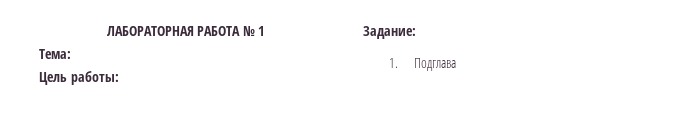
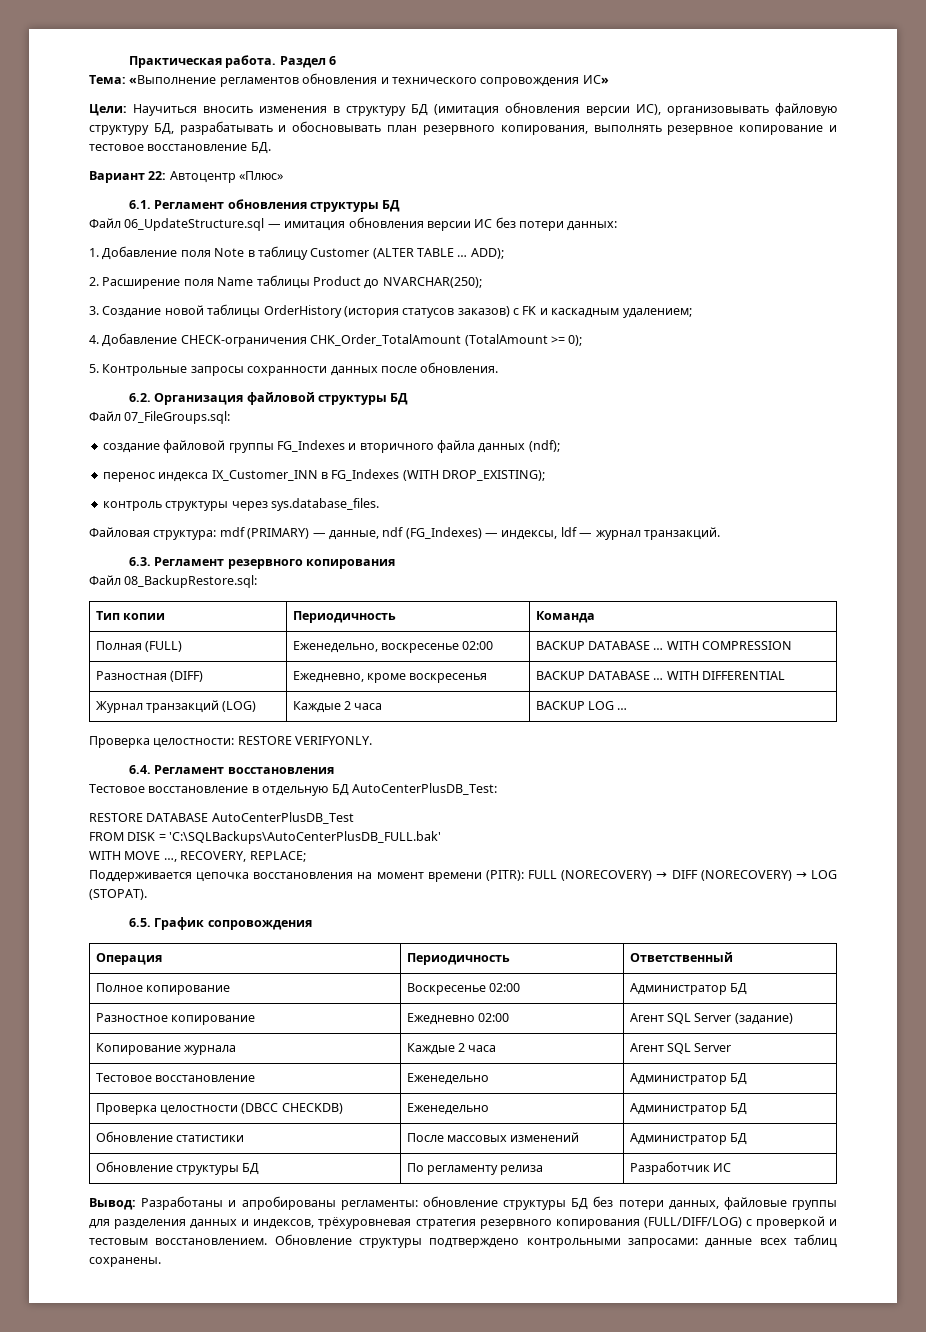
[106,26,265,36] [39,49,71,59] [39,71,119,85] [363,26,416,39] [388,58,457,71] ЛАБОРАТОРНАЯ РАБОТА № 1 // Тема: // Цель работы: // Задание: // 1. Подглава -> [128,55,336,68] [89,73,609,87] [89,102,837,116] [89,121,838,135] [89,142,271,154] [89,171,284,183] [128,199,401,212] [89,217,618,231] [89,246,504,260] [89,275,482,289] [89,304,692,318] [89,333,583,347] [89,362,499,376] [128,392,409,405] [89,411,231,424] [102,440,560,453] [102,469,545,482] [102,498,379,511] [89,527,720,540] [128,557,395,569] [89,575,258,588] [95,611,165,620] [292,611,396,623] [535,611,595,623] [95,641,182,652] [292,641,494,653] [535,641,793,650] [95,671,203,682] [292,671,488,683] [535,671,786,680] [95,700,257,713] [292,701,383,713] [535,701,628,710] [89,736,373,748] [128,765,334,774] [89,783,497,796] [89,812,354,824] [89,831,442,844] [89,851,306,862] [89,870,837,882] [89,889,147,900] [128,917,312,930] [95,953,162,965] [406,953,510,965] [629,952,733,962] [95,983,230,995] [406,983,520,995] [629,983,747,995] [95,1013,255,1025] [406,1013,509,1025] [629,1013,793,1025] [95,1043,236,1055] [406,1043,497,1055] [629,1043,732,1054] [95,1073,255,1082] [406,1073,489,1085] [629,1073,747,1085] [95,1103,343,1115] [406,1103,489,1115] [629,1103,747,1115] [95,1131,244,1142] [406,1132,580,1142] [629,1133,747,1145] [95,1161,260,1175] [406,1163,544,1175] [629,1161,731,1175] [89,1196,837,1210] [89,1216,838,1229] [89,1234,837,1248] [89,1257,161,1267] Практическая работа. Раздел 6 // Тема: «Выполнение регламентов обновления и технического сопровождения ИС» // Цели: Научиться вносить изменения в структуру БД (имитация обновления версии ИС), организовывать файловую структуру БД, разрабатывать и обосновывать план резервного копирования, выполнять резервное копирование и тестовое восстановление БД. // Вариант 22: Автоцентр «Плюс» // 6.1. Регламент обновления структуры БД // Файл 06_UpdateStructure.sql — имитация обновления версии ИС без потери данных: // 1. Добавление поля Note в таблицу Customer (ALTER TABLE … ADD); // 2. Расширение поля Name таблицы Product до NVARCHAR(250); // 3. Создание новой таблицы OrderHistory (история статусов заказов) с FK и каскадным удалением; // 4. Добавление CHECK-ограничения CHK_Order_TotalAmount (TotalAmount >= 0); // 5. Контрольные запросы сохранности данных после обновления. // 6.2. Организация файловой структуры БД // Файл 07_FileGroups.sql: // создание файловой группы FG_Indexes и вторичного файла данных (ndf); // перенос индекса IX_Customer_INN в FG_Indexes (WITH DROP_EXISTING); // контроль структуры через sys.database_files. // Файловая структура: mdf (PRIMARY) — данные, ndf (FG_Indexes) — индексы, ldf — журнал транзакций. // 6.3. Регламент резервного копирования // Файл 08_BackupRestore.sql: // Тип копии | Периодичность | Команда // Полная (FULL) | Еженедельно, воскресенье 02:00 | BACKUP DATABASE … WITH COMPRESSION // Разностная (DIFF) | Ежедневно, кроме воскресенья | BACKUP DATABASE … WITH DIFFERENTIAL // Журнал транзакций (LOG) | Каждые 2 часа | BACKUP LOG … // Проверка целостности: RESTORE VERIFYONLY. // 6.4. Регламент восстановления // Тестовое восстановление в отдельную БД AutoCenterPlusDB_Test: // RESTORE DATABASE AutoCenterPlusDB_Test // FROM DISK = 'C:\SQLBackups\AutoCenterPlusDB_FULL.bak' // WITH MOVE …, RECOVERY, REPLACE; // Поддерживается цепочка восстановления на момент времени (PITR): FULL (NORECOVERY) → DIFF (NORECOVERY) → LOG (STOPAT). // 6.5. График сопровождения // Операция | Периодичность | Ответственный // Полное копирование | Воскресенье 02:00 | Администратор БД // Разностное копирование | Ежедневно 02:00 | Агент SQL Server (задание) // Копирование журнала | Каждые 2 часа | Агент SQL Server // Тестовое восстановление | Еженедельно | Администратор БД // Проверка целостности (DBCC CHECKDB) | Еженедельно | Администратор БД // Обновление статистики | После массовых изменений | Администратор БД // Обновление структуры БД | По регламенту релиза | Разработчик ИС // Вывод: Разработаны и апробированы регламенты: обновление структуры БД без потери данных, файловые группы для разделения данных и индексов, трёхуровневая стратегия резервного копирования (FULL/DIFF/LOG) с проверкой и тестовым восстановлением. Обновление структуры подтверждено контрольными запросами: данные всех таблиц сохранены.

